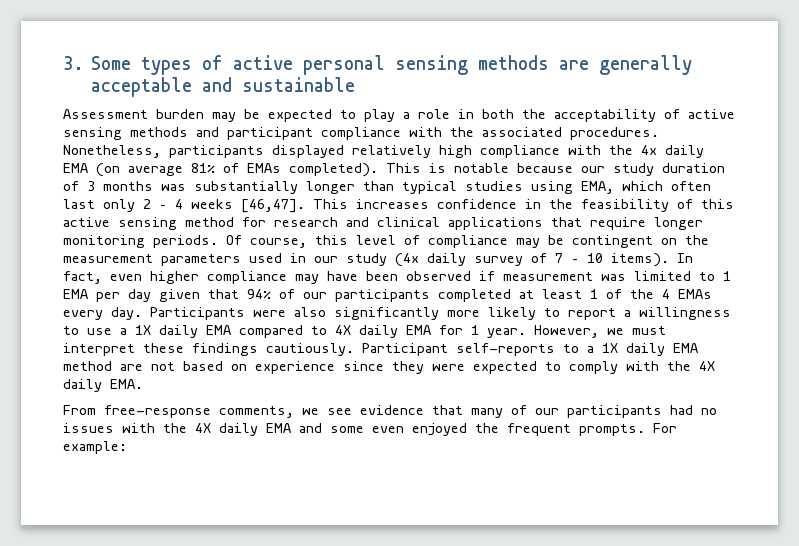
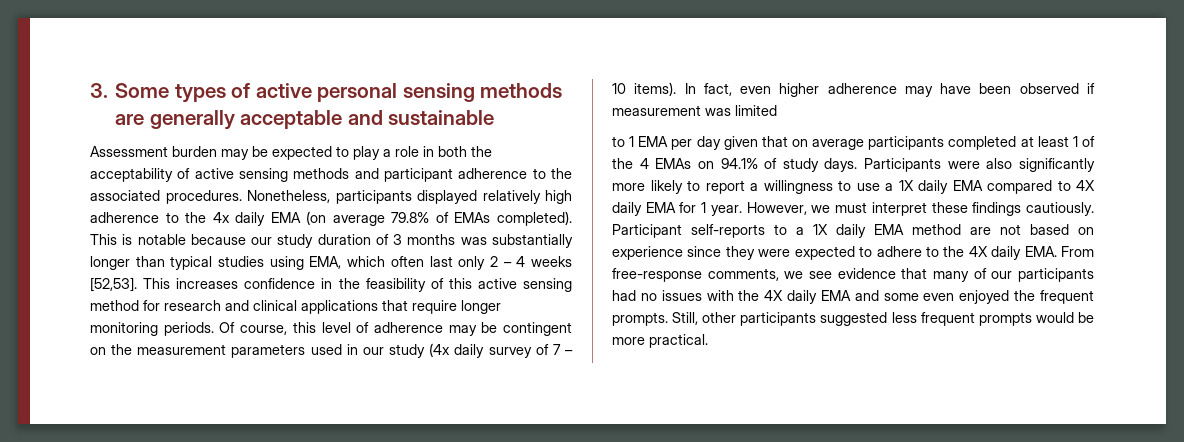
[321,127,442,140] compliance with -> [458,168,546,179] adherence to
[480,145,601,158] compliance with -> [90,212,179,223] adherence to
[191,163,215,173] 81% -> [391,212,430,223] 79.8%
[241,199,305,213] [46,47]. -> [90,277,137,292] [52,53].
[428,235,508,248] compliance -> [373,322,443,333] adherence
[207,271,287,284] compliance -> [827,83,897,94] adherence
(691, 276) none -> (777, 110) //
[247,289,327,299] 94% of our -> [792,139,865,150] on average
[63,307,142,320] every day. -> [697,158,858,172] on 94.1% of study days.
[569,361,659,374] comply with -> [876,246,939,257] adhere to
(143, 384) // -> (1057, 251) none
[653,423,677,433] [63,441,127,454] For example: -> [672,312,1094,326] [612,334,708,348] Still, other participants suggested less frequent prompts would be more practical.

